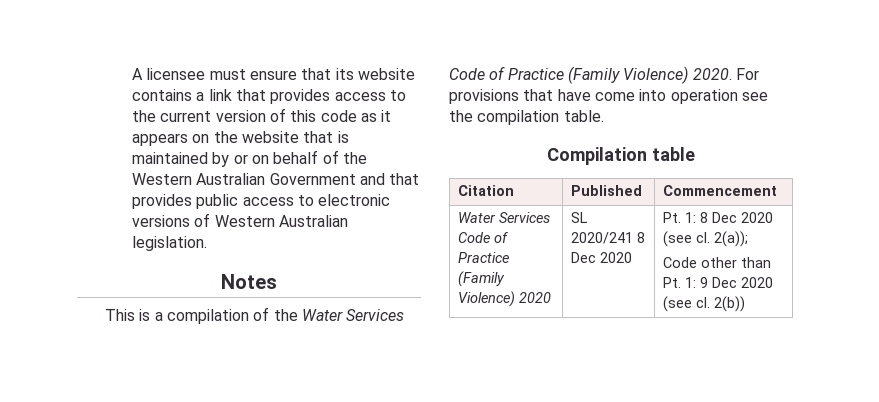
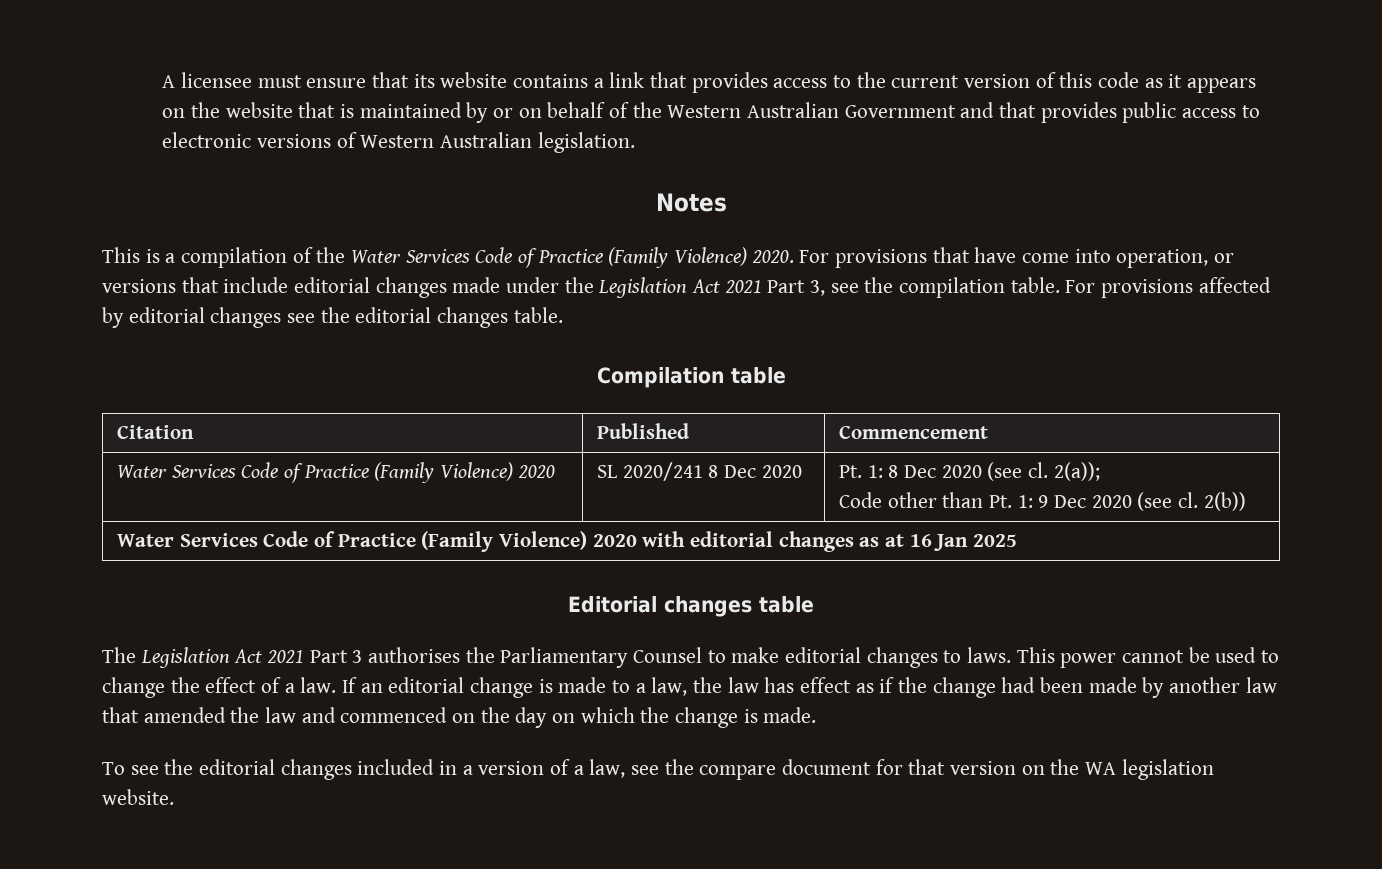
[670,89,768,104] [449,110,560,125] operation see the compilation -> [1116,249,1235,268] [102,277,1271,298] [102,307,509,328] operation, or versions that include editorial changes made under the Legislation Act 2021 Part 3, see the compilation table. For provisions affected by editorial changes see the editorial changes
(745, 304) none -> [116,531,1017,552] [568,596,814,617] [102,647,1280,668] [102,677,1277,698] [102,707,817,728] [102,759,1214,780] [102,789,174,805] // Water Services Code of Practice (Family Violence) 2020 with editorial changes as at 16 Jan 2025 // Editorial changes table // The Legislation Act 2021 Part 3 authorises the Parliamentary Counsel to make editorial changes to laws. This power cannot be used to change the effect of a law. If an editorial change is made to a law, the law has effect as if the change had been made by another law that amended the law and commenced on the day on which the change is made. // To see the editorial changes included in a version of a law, see the compare document for that version on the WA legislation website.

